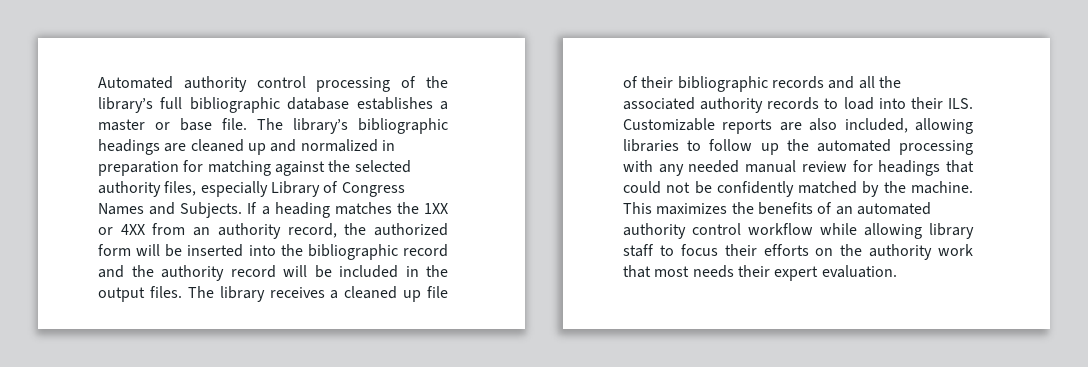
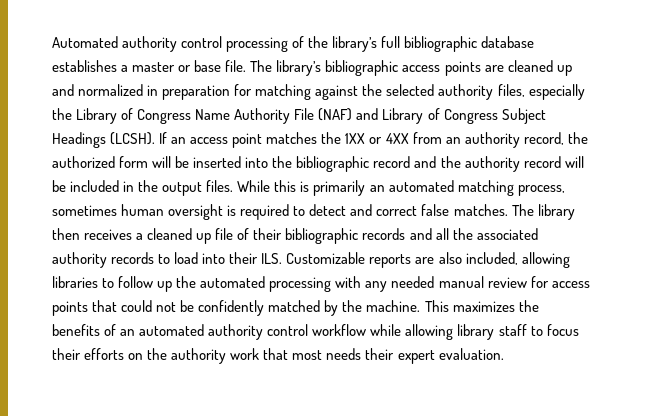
[98,139,160,155] headings -> [402,61,481,76] access points
[270,181,405,197] [98,202,330,218] Library of Congress Names and Subjects. If a heading -> [52,108,546,124] [52,132,263,148] the Library of Congress Name Authority File (NAF) and Library of Congress Subject Headings (LCSH). If an access point
(182, 292) none -> [237,180,565,196] [52,204,508,220] While this is primarily an automated matching process, sometimes human oversight is required to detect and correct false matches.
(265, 294) none -> [52,228,80,240] then
[878,160,941,176] headings -> [551,281,590,288] [52,301,88,316] access points

